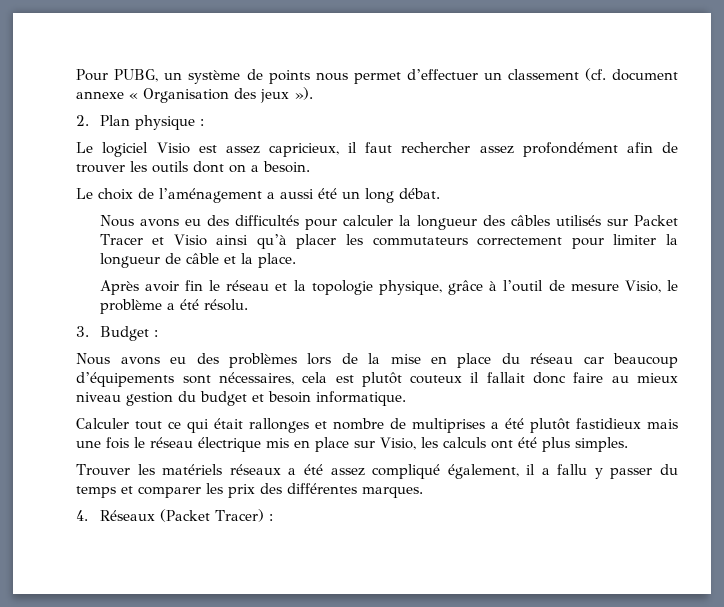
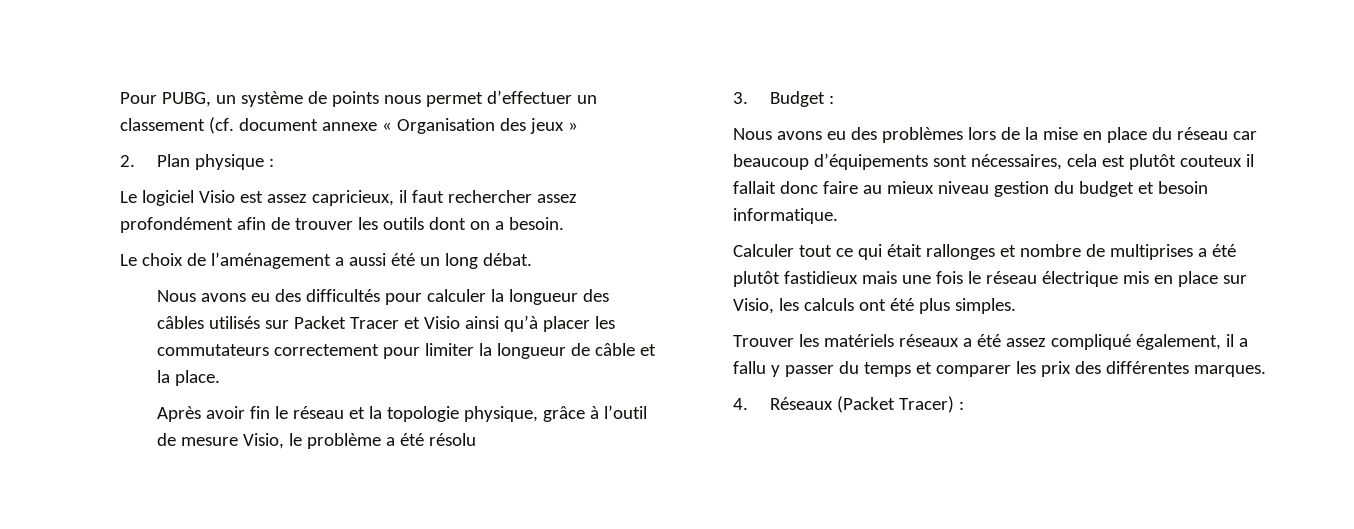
[294,87,314,100] »). -> [567,122,578,131] »
[203,299,248,311] résolu. -> [428,433,476,446] résolu

